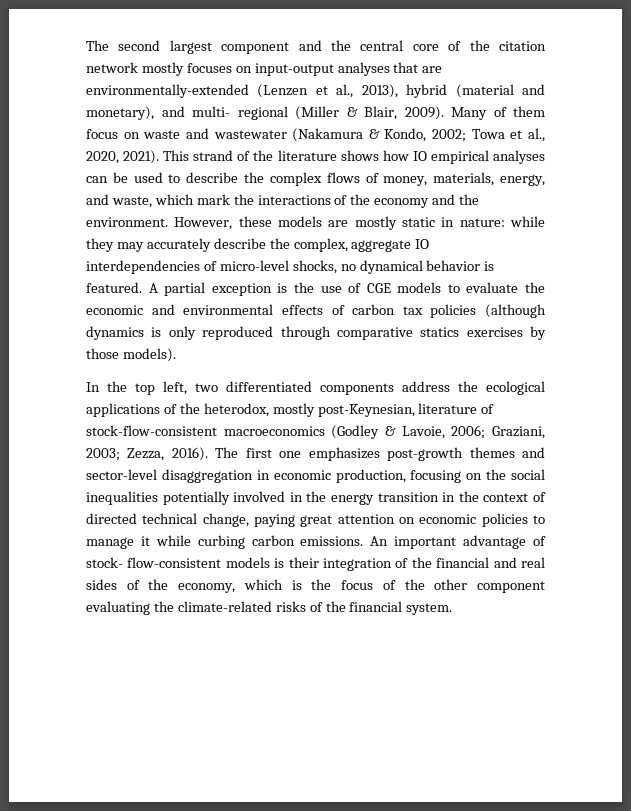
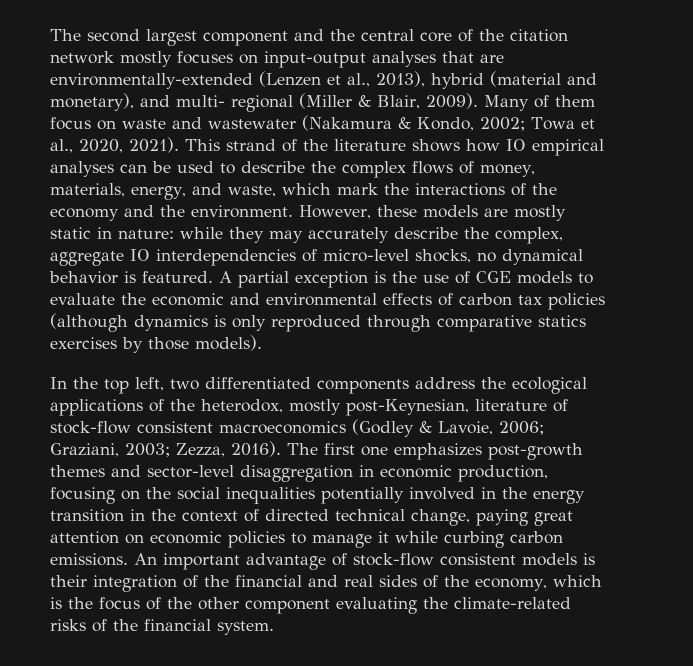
[86,425,217,436] stock-flow-consistent -> [50,421,213,434] stock-flow consistent
[86,557,222,568] stock- flow-consistent -> [353,553,516,566] stock-flow consistent

